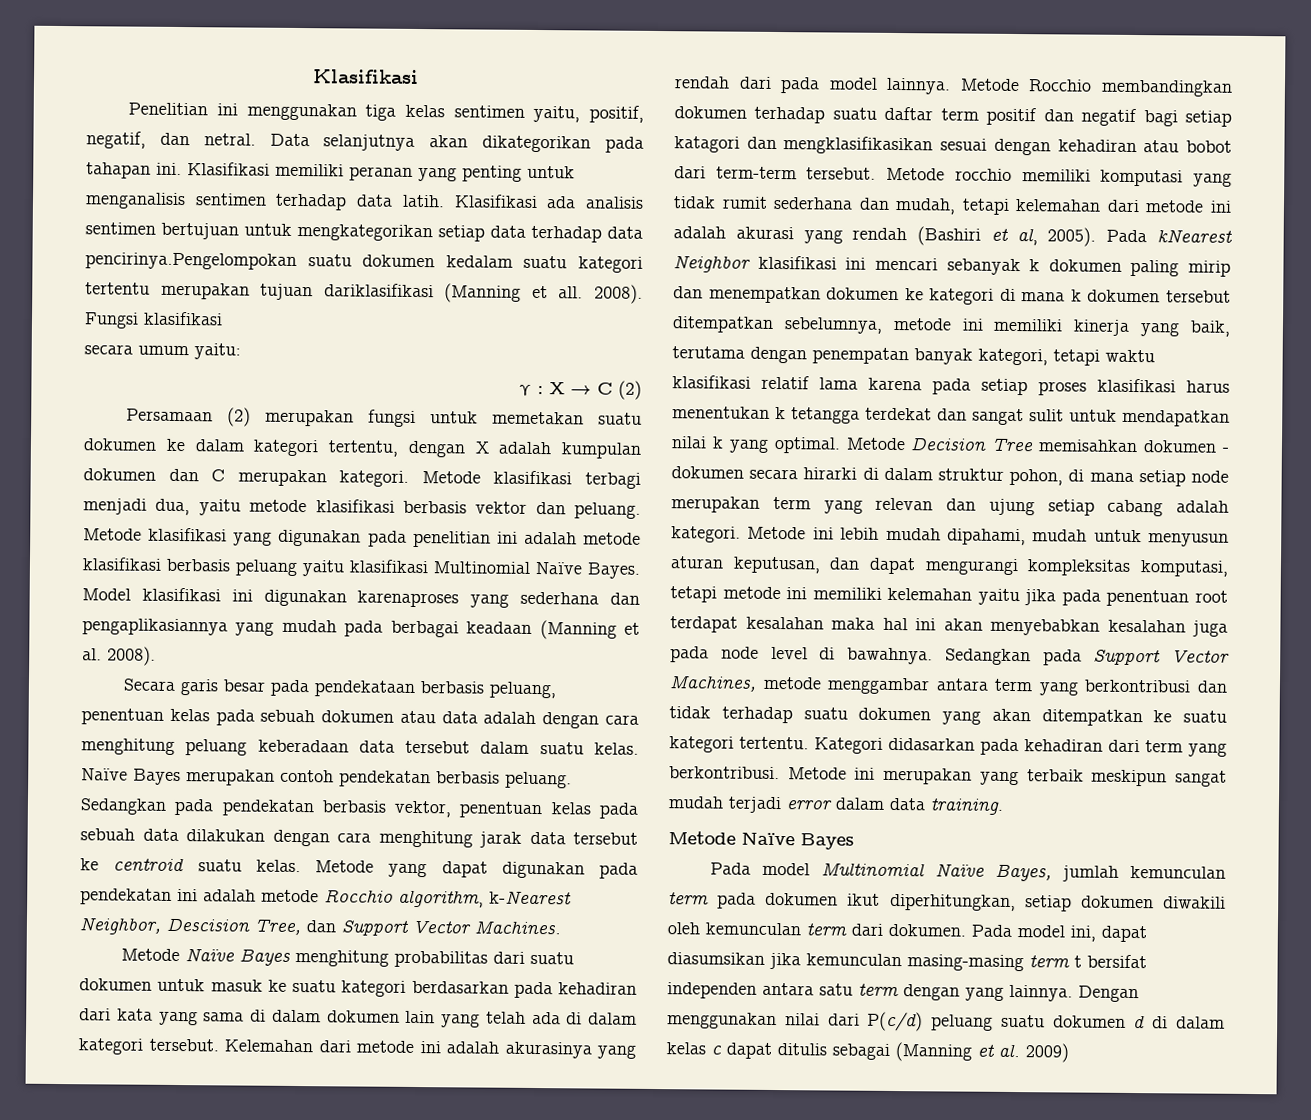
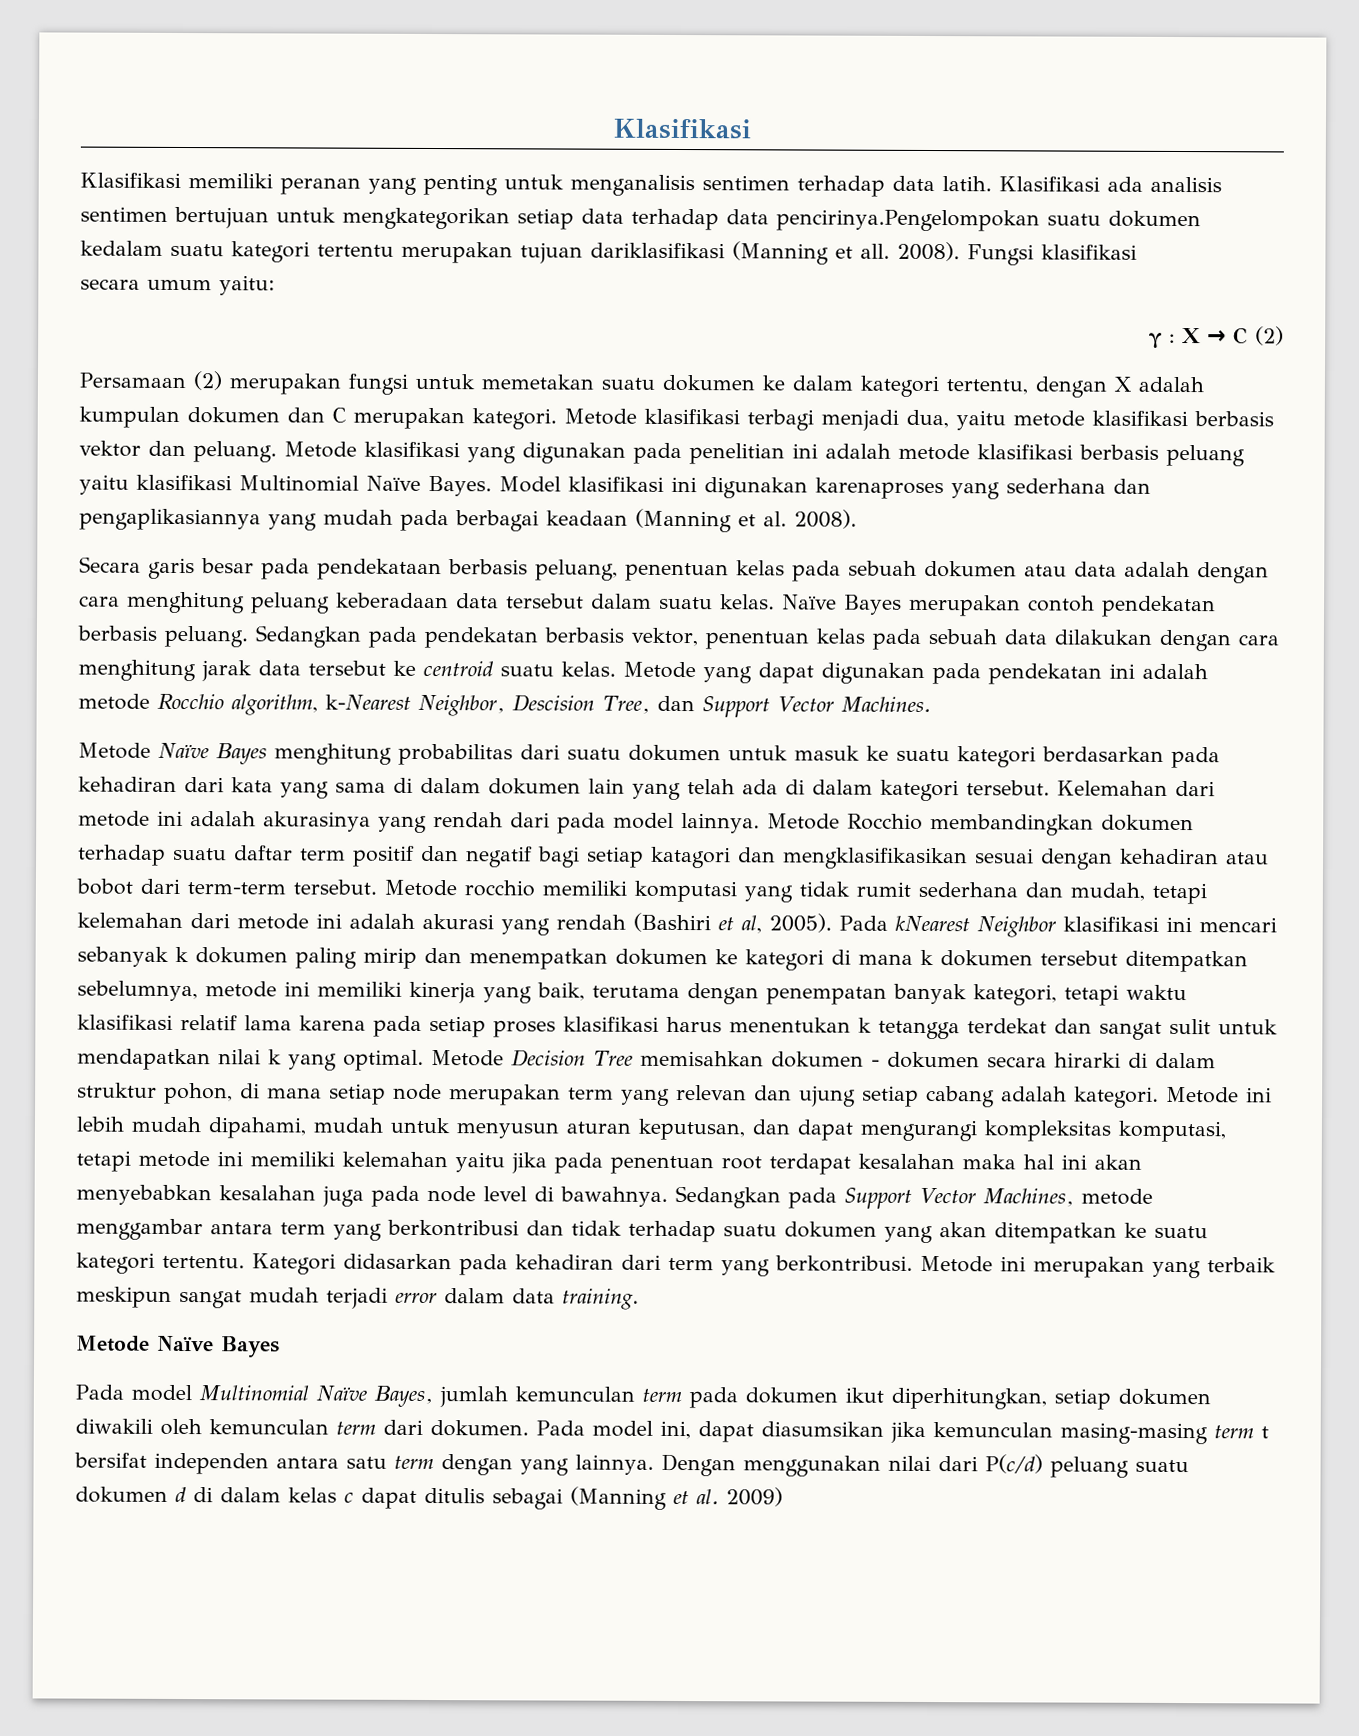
[128,102,644,123] [86,131,644,153] [86,162,182,179] Penelitian ini menggunakan tiga kelas sentimen yaitu, positif, negatif, dan netral. Data selanjutnya akan dikategorikan pada tahapan ini. -> (752, 129) none

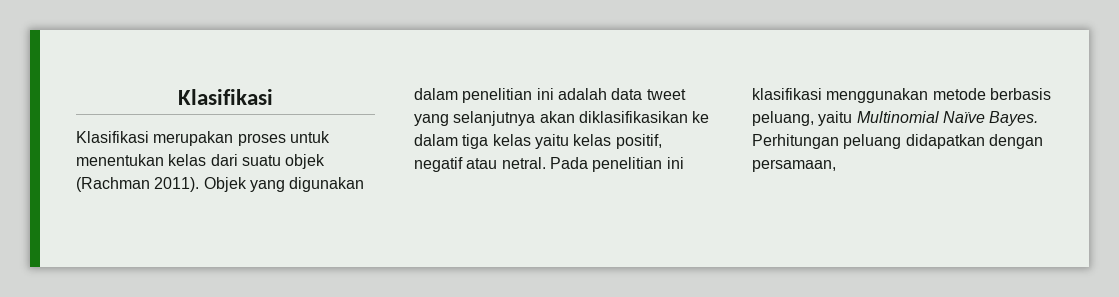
[188,173,1222,197] [80,206,1201,232] [80,240,1137,266] [80,275,275,296] [1149,326,1284,348] [79,371,1204,398] [79,406,1274,431] [79,440,460,463] memiliki peranan yang penting untuk menganalisis sentimen terhadap data latih. Klasifikasi ada analisis sentimen bertujuan untuk mengkategorikan setiap data terhadap data pencirinya.Pengelompokan suatu dokumen kedalam suatu kategori tertentu merupakan tujuan dariklasifikasi (Manning et all. 2008). Fungsi klasifikasi // secara umum yaitu: // γ : X → C (2) // Persamaan (2) merupakan fungsi untuk memetakan suatu dokumen ke dalam kategori tertentu, dengan X adalah kumpulan dokumen dan C merupakan kategori. Metode klasifikasi terbagi menjadi dua, yaitu metode klasifikasi berbasis vektor dan peluang. Metode klasifikasi -> [153,131,330,146] [76,154,326,169] [76,177,247,192] merupakan proses untuk menentukan kelas dari suatu objek (Rachman 2011). Objek
[633,442,682,465] pada -> [414,88,458,100] dalam
[898,443,1245,467] [79,474,1151,500] [79,508,857,533] [79,556,1269,584] [79,591,1216,618] [77,625,1279,652] [78,659,1208,685] [78,693,931,718] [78,742,1220,769] [78,776,1215,802] [78,810,1194,836] [78,844,1269,870] [76,878,1207,905] [77,912,1277,938] [77,946,1248,973] [77,980,1187,1006] [77,1014,1278,1040] [77,1048,1216,1071] [77,1082,1272,1108] [76,1116,1226,1143] [76,1150,1142,1175] [76,1184,1153,1209] [76,1218,1208,1244] [76,1252,1276,1279] [76,1286,639,1310] [76,1335,280,1358] [75,1384,1211,1410] [75,1418,1269,1445] [74,1452,1189,1478] [75,1486,783,1510] metode klasifikasi berbasis peluang yaitu klasifikasi Multinomial Naïve Bayes. Model klasifikasi ini digunakan karenaproses yang sederhana dan pengaplikasiannya yang mudah pada berbagai keadaan (Manning et al. 2008). // Secara garis besar pada pendekataan berbasis peluang, penentuan kelas pada sebuah dokumen atau data adalah dengan cara menghitung peluang keberadaan data tersebut dalam suatu kelas. Naïve Bayes merupakan contoh pendekatan berbasis peluang. Sedangkan pada pendekatan berbasis vektor, penentuan kelas pada sebuah data dilakukan dengan cara menghitung jarak data tersebut ke centroid suatu kelas. Metode yang dapat digunakan pada pendekatan ini adalah metode Rocchio algorithm, k-Nearest Neighbor, Descision Tree, dan Support Vector Machines. // Metode Naïve Bayes menghitung probabilitas dari suatu dokumen untuk masuk ke suatu kategori berdasarkan pada kehadiran dari kata yang sama di dalam dokumen lain yang telah ada di dalam kategori tersebut. Kelemahan dari metode ini adalah akurasinya yang rendah dari pada model lainnya. Metode Rocchio membandingkan dokumen terhadap suatu daftar term positif dan negatif bagi setiap katagori dan mengklasifikasikan sesuai dengan kehadiran atau bobot dari term-term tersebut. Metode rocchio memiliki komputasi yang tidak rumit sederhana dan mudah, tetapi kelemahan dari metode ini adalah akurasi yang rendah (Bashiri et al, 2005). Pada kNearest Neighbor klasifikasi ini mencari sebanyak k dokumen paling mirip dan menempatkan dokumen ke kategori di mana k dokumen tersebut ditempatkan sebelumnya, metode ini memiliki kinerja yang baik, terutama dengan penempatan banyak kategori, tetapi waktu klasifikasi relatif lama karena pada setiap proses klasifikasi harus menentukan k tetangga terdekat dan sangat sulit untuk mendapatkan nilai k yang optimal. Metode Decision Tree memisahkan dokumen - dokumen secara hirarki di dalam struktur pohon, di mana setiap node merupakan term yang relevan dan ujung setiap cabang adalah kategori. Metode ini lebih mudah dipahami, mudah untuk menyusun aturan keputusan, dan dapat mengurangi kompleksitas komputasi, tetapi metode ini memiliki kelemahan yaitu jika pada penentuan root terdapat kesalahan maka hal ini akan menyebabkan kesalahan juga pada node level di bawahnya. Sedangkan pada Support Vector Machines, metode menggambar antara term yang berkontribusi dan tidak terhadap suatu dokumen yang akan ditempatkan ke suatu kategori tertentu. Kategori didasarkan pada kehadiran dari term yang berkontribusi. Metode ini merupakan yang terbaik meskipun sangat mudah terjadi error dalam data training. // Metode Naïve Bayes // Pada model Multinomial Naïve Bayes, jumlah kemunculan term pada dokumen ikut diperhitungkan, setiap dokumen diwakili oleh kemunculan term dari dokumen. Pada model ini, dapat diasumsikan jika kemunculan masing-masing term t bersifat independen antara satu term dengan yang lainnya. Dengan menggunakan nilai dari P(c/d) peluang suatu dokumen d di dalam kelas c dapat ditulis sebagai (Manning et al. 2009) -> [611,88,686,100] [414,111,710,126] [414,134,662,149] [414,157,684,172] [752,88,1051,103] [752,111,1039,126] [752,134,1043,149] [752,159,836,172] data tweet yang selanjutnya akan diklasifikasikan ke dalam tiga kelas yaitu kelas positif, negatif atau netral. Pada penelitian ini klasifikasi menggunakan metode berbasis peluang, yaitu Multinomial Naïve Bayes. Perhitungan peluang didapatkan dengan persamaan,

